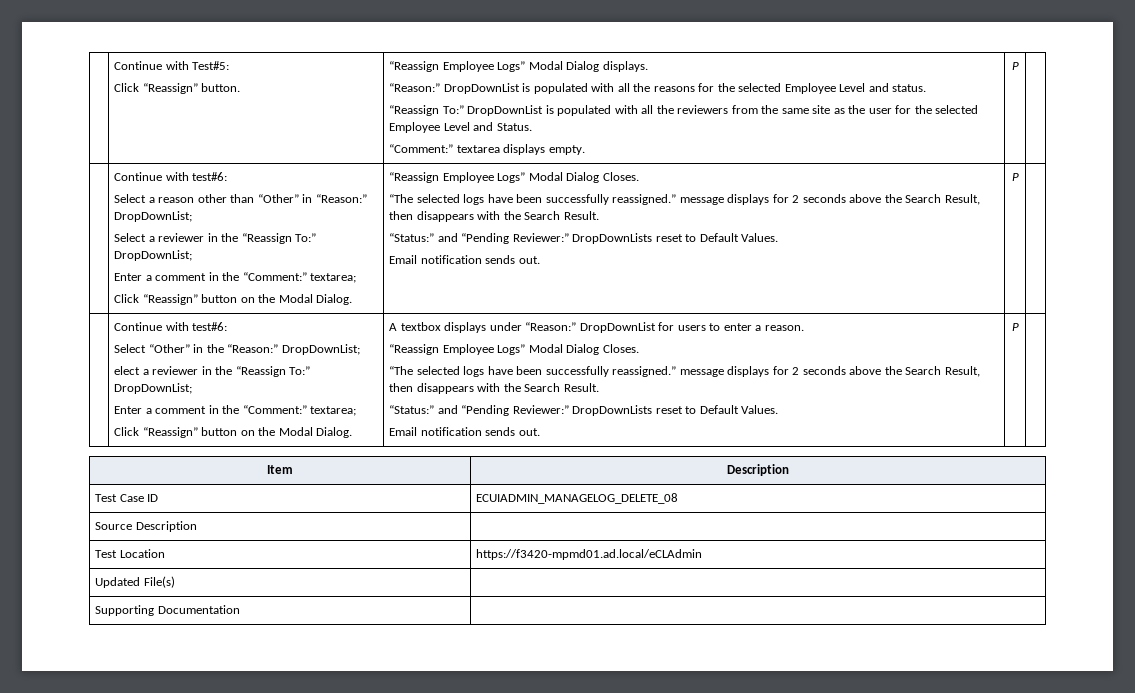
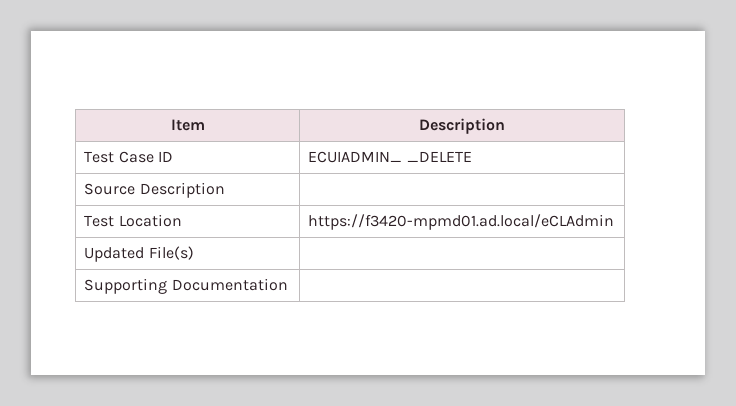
[114,61,230,70] [114,83,241,94] [389,61,648,72] [389,83,927,94] [389,105,979,116] [389,122,532,133] [389,144,585,155] [1011,62,1019,70] [114,172,228,181] [114,194,367,203] [114,211,193,222] [114,233,317,244] [114,250,193,261] [114,272,357,283] [114,294,353,305] [389,172,639,183] [389,194,980,205] [389,211,599,222] [389,233,779,244] [389,255,540,264] [1011,173,1019,181] [114,322,228,331] [114,344,360,355] [114,366,311,377] [114,383,193,394] [114,405,357,416] [114,427,353,438] [389,322,804,333] [389,344,639,355] [389,366,980,377] [389,383,599,394] [389,405,779,416] [389,427,540,436] [1011,323,1019,331] | Continue with Test#5: // Click “Reassign” button. | “Reassign Employee Logs” Modal Dialog displays. // “Reason:” DropDownList is populated with all the reasons for the selected Employee Level and status. // “Reassign To:” DropDownList is populated with all the reviewers from the same site as the user for the selected Employee Level and Status. // “Comment:” textarea displays empty. | P | // | Continue with test#6: // Select a reason other than “Other” in “Reason:” DropDownList; // Select a reviewer in the “Reassign To:” DropDownList; // Enter a comment in the “Comment:” textarea; // Click “Reassign” button on the Modal Dialog. | “Reassign Employee Logs” Modal Dialog Closes. // “The selected logs have been successfully reassigned.” message displays for 2 seconds above the Search Result, then disappears with the Search Result. // “Status:” and “Pending Reviewer:” DropDownLists reset to Default Values. // Email notification sends out. | P | // | Continue with test#6: // Select “Other” in the “Reason:” DropDownList; // elect a reviewer in the “Reassign To:” DropDownList; // Enter a comment in the “Comment:” textarea; // Click “Reassign” button on the Modal Dialog. | A textbox displays under “Reason:” DropDownList for users to enter a reason. // “Reassign Employee Logs” Modal Dialog Closes. // “The selected logs have been successfully reassigned.” message displays for 2 seconds above the Search Result, then disappears with the Search Result. // “Status:” and “Pending Reviewer:” DropDownLists reset to Default Values. // Email notification sends out. | P | // -> (170, 125) none
[476,493,679,504] ECUIADMIN_MANAGELOG_DELETE_08 -> [308,151,472,163] ECUIADMIN_ _DELETE

